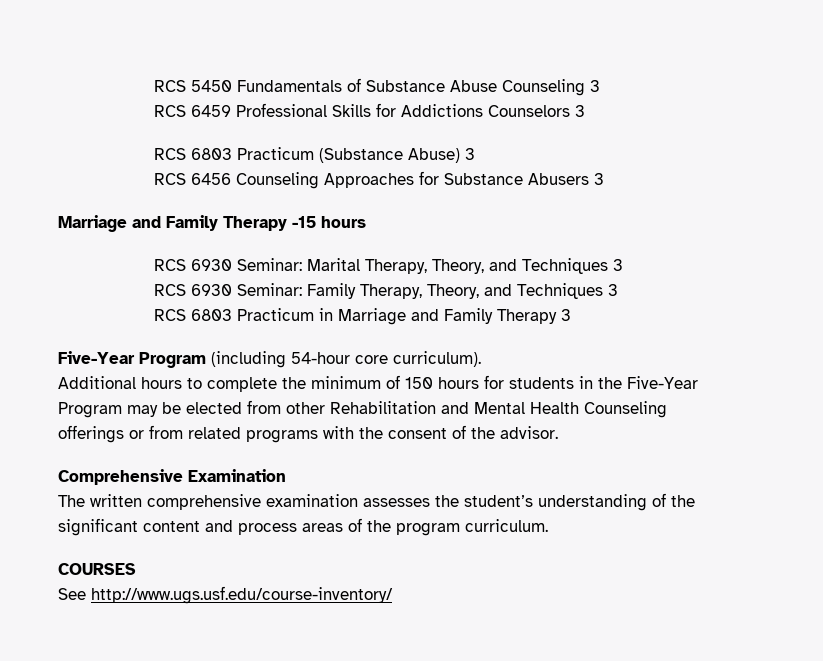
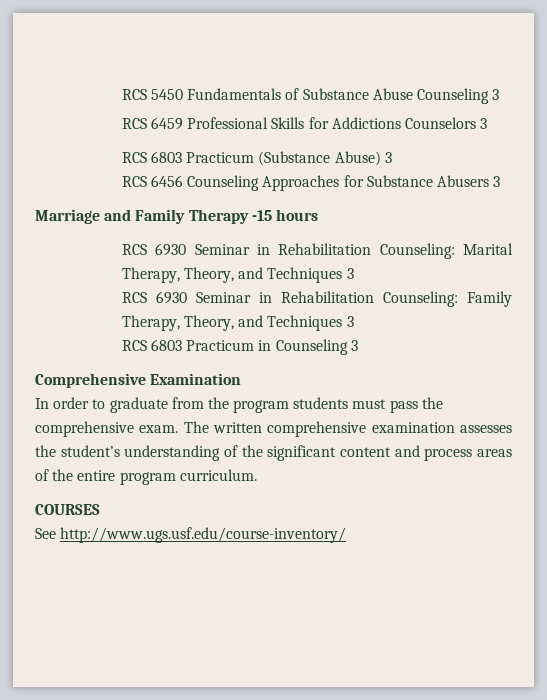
[236,258,302,271] Seminar: -> [194,243,455,259] Seminar in Rehabilitation Counseling:
[236,283,302,296] Seminar: -> [195,291,458,307] Seminar in Rehabilitation Counseling:
[337,308,571,325] [58,351,481,368] [58,375,698,392] [58,400,667,418] [58,425,558,443] [58,469,286,485] Marriage and Family Therapy 3 // Five-Year Program (including 54-hour core curriculum). // Additional hours to complete the minimum of 150 hours for students in the Five-Year Program may be elected from other Rehabilitation and Mental Health Counseling offerings or from related programs with the consent of the advisor. // Comprehensive Examination // -> [275,339,358,355] [35,373,242,388] [35,397,443,413] [35,421,179,437] Counseling 3 // Comprehensive Examination // In order to graduate from the program students must pass the comprehensive exam.
(391, 526) none -> [77,470,116,481] entire

